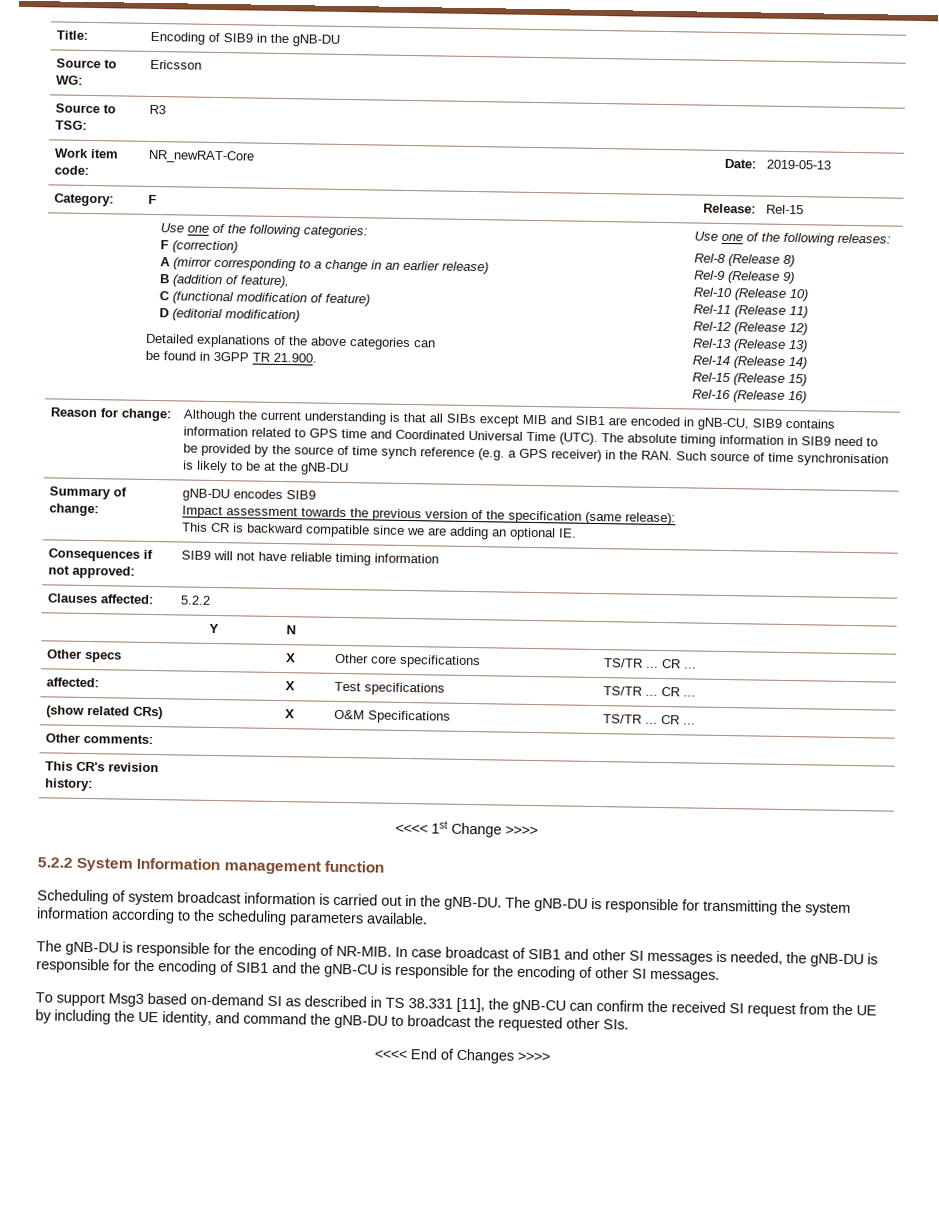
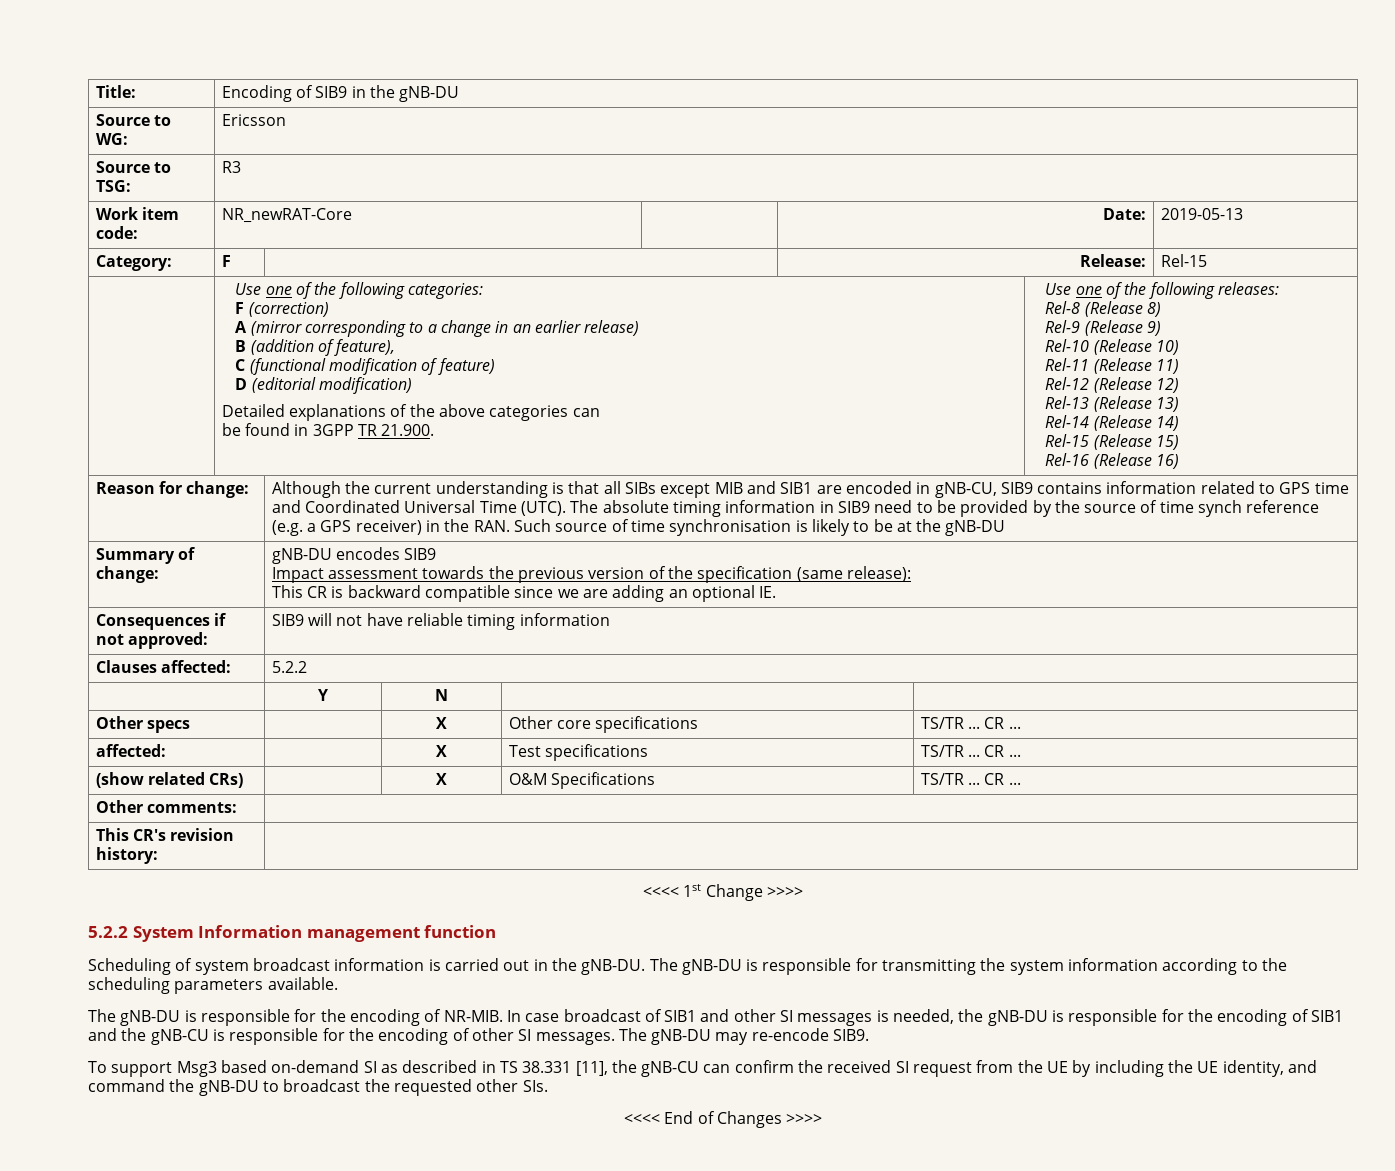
(720, 976) none -> [618,1028,870,1045] The gNB-DU may re-encode SIB9.

